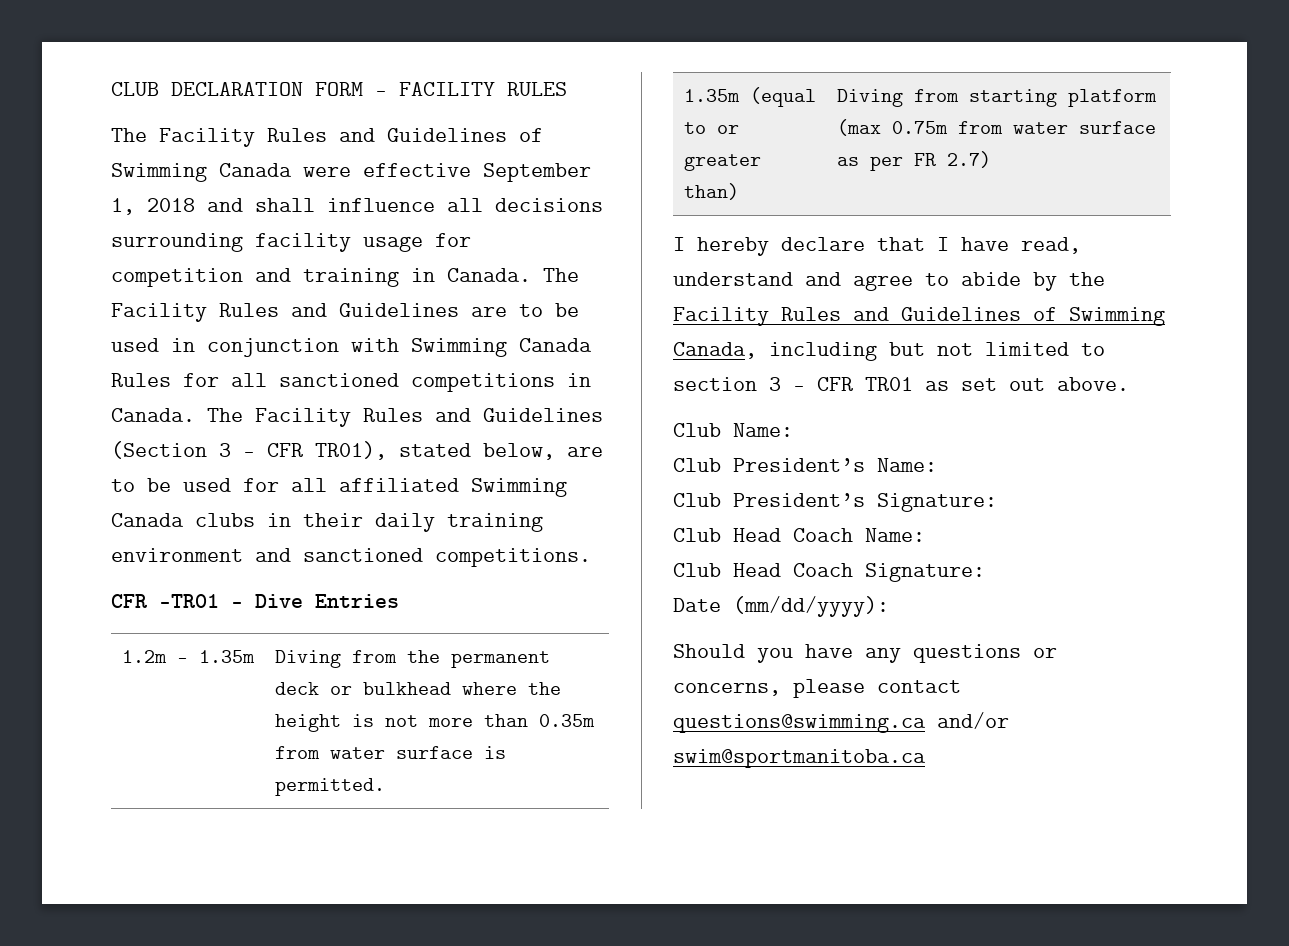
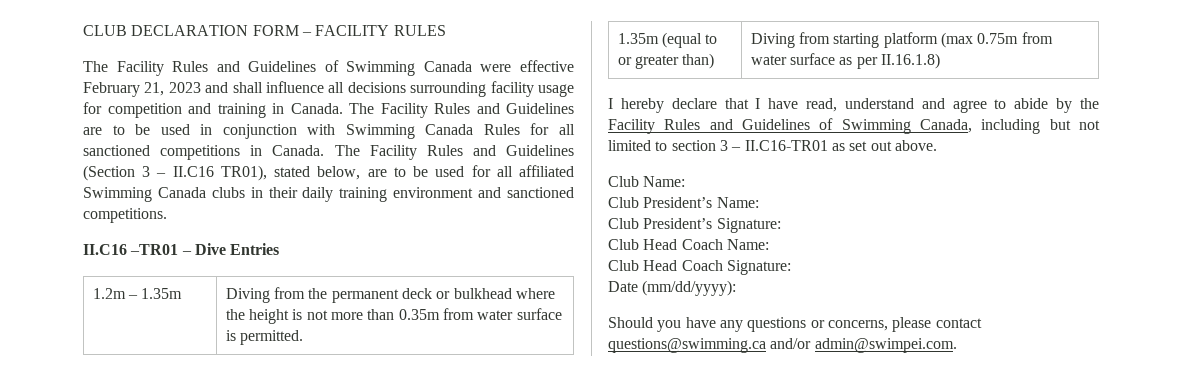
[483,163,591,182] [111,198,195,215] September 1, 2018 -> [83,82,201,97] February 21, 2023
[267,443,303,457] CFR -> [172,166,214,177] II.C16
[111,594,147,608] CFR -> [83,244,127,255] II.C16
[913,151,991,168] FR 2.7) -> [881,53,941,69] II.16.1.8)
[817,377,913,391] CFR TR01 -> [744,140,828,151] II.C16-TR01
[673,749,926,768] swim@sportmanitoba.ca -> [814,338,957,353] admin@swimpei.com.

